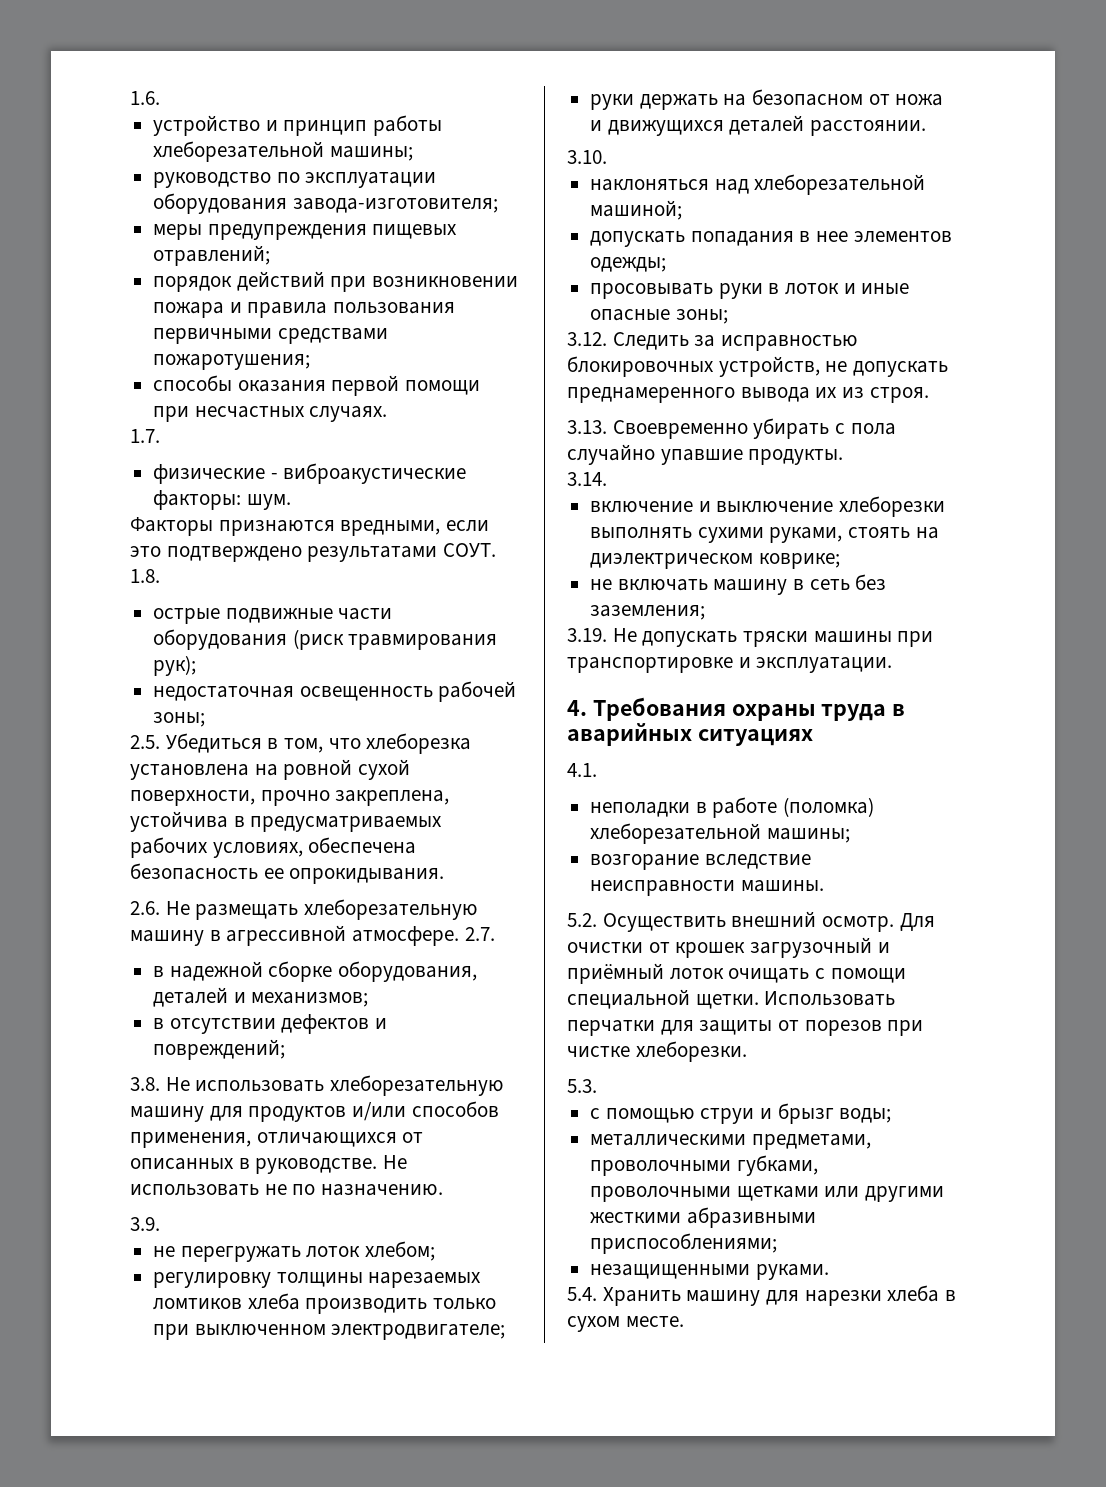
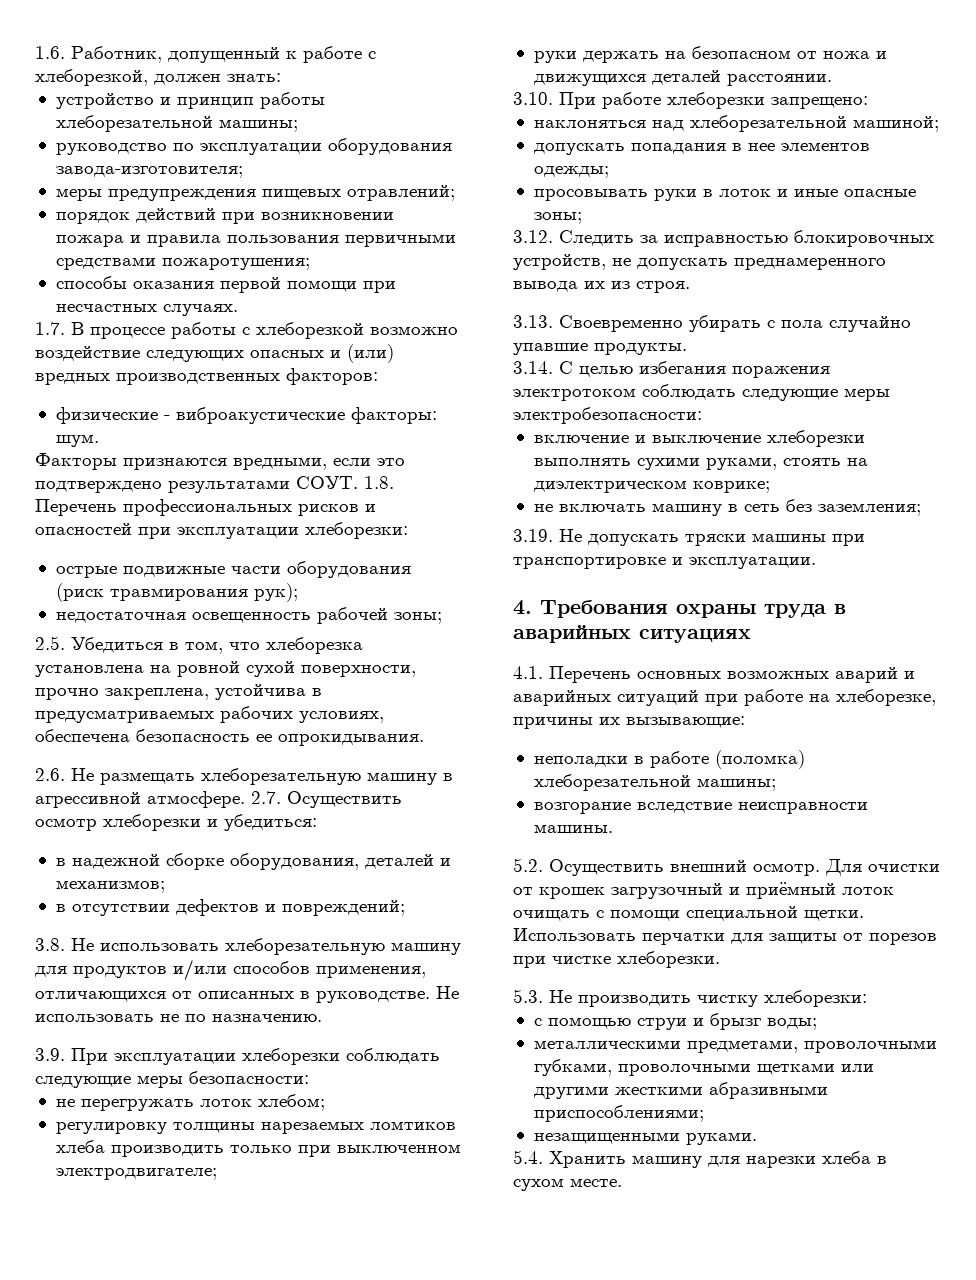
(160, 98) none -> [71,46,376,63] [35,69,281,86] Работник, допущенный к работе с хлеборезкой, должен знать:
(160, 436) none -> [71,322,458,339] [35,344,394,363] [35,368,378,385] В процессе работы с хлеборезкой возможно воздействие следующих опасных и (или) вредных производственных факторов:
(160, 576) none -> [35,499,376,516] [35,522,408,539] Перечень профессиональных рисков и опасностей при эксплуатации хлеборезки:
(495, 934) none -> [287,791,402,808] [35,814,317,831] Осуществить осмотр хлеборезки и убедиться:
(160, 1224) none -> [71,1048,440,1065] [35,1071,309,1088] При эксплуатации хлеборезки соблюдать следующие меры безопасности:
(607, 157) none -> [559,92,868,109] При работе хлеборезки запрещено:
(607, 479) none -> [559,361,830,378] [513,384,890,401] [513,407,702,424] С целью избегания поражения электротоком соблюдать следующие меры электробезопасности:
(597, 770) none -> [549,666,915,683] [513,689,936,706] [513,716,745,729] Перечень основных возможных аварий и аварийных ситуаций при работе на хлеборезке, причины их вызывающие:
(597, 1086) none -> [549,990,867,1007] Не производить чистку хлеборезки:

